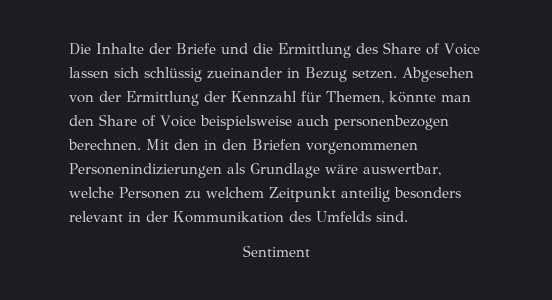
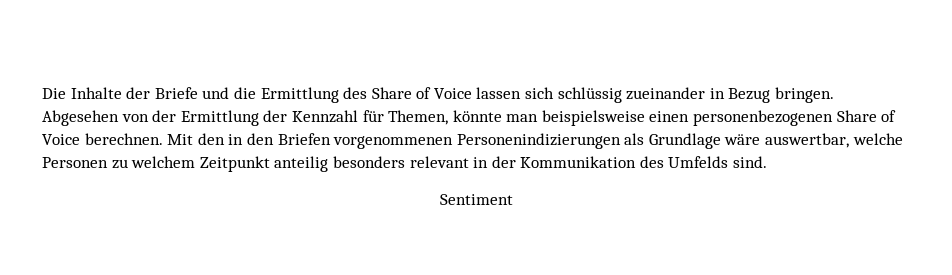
[352,70,397,79] setzen. -> [775,87,835,103] bringen.
[69,114,449,130] den Share of Voice beispielsweise auch personenbezogen -> [541,110,897,126] [42,134,80,145] beispielsweise einen personenbezogenen Share of Voice

